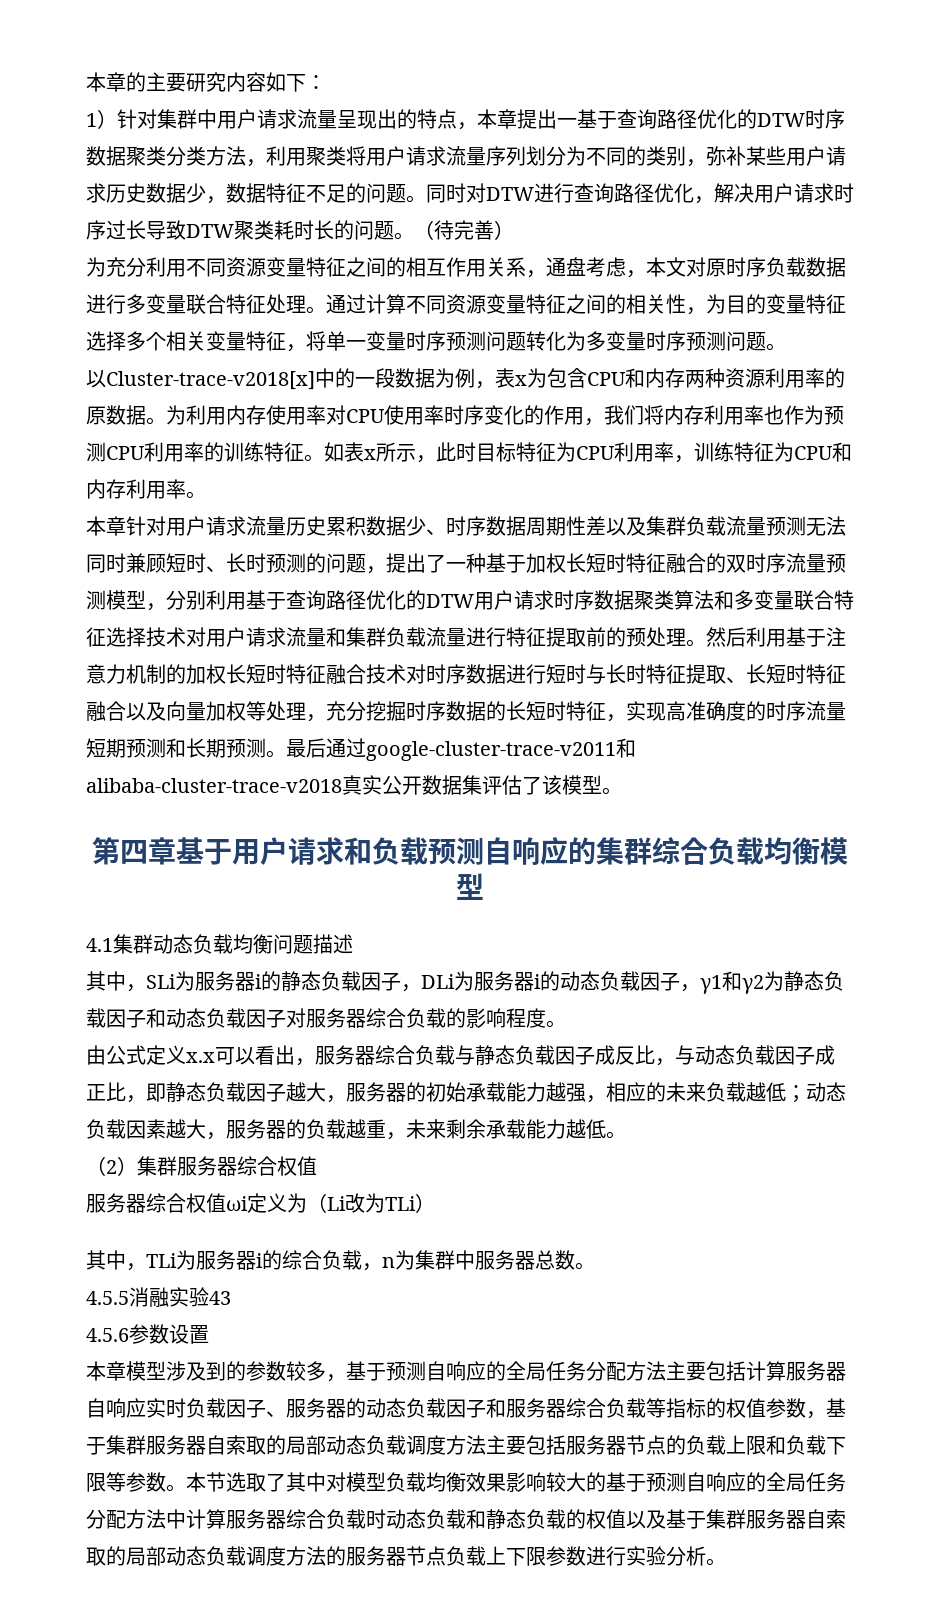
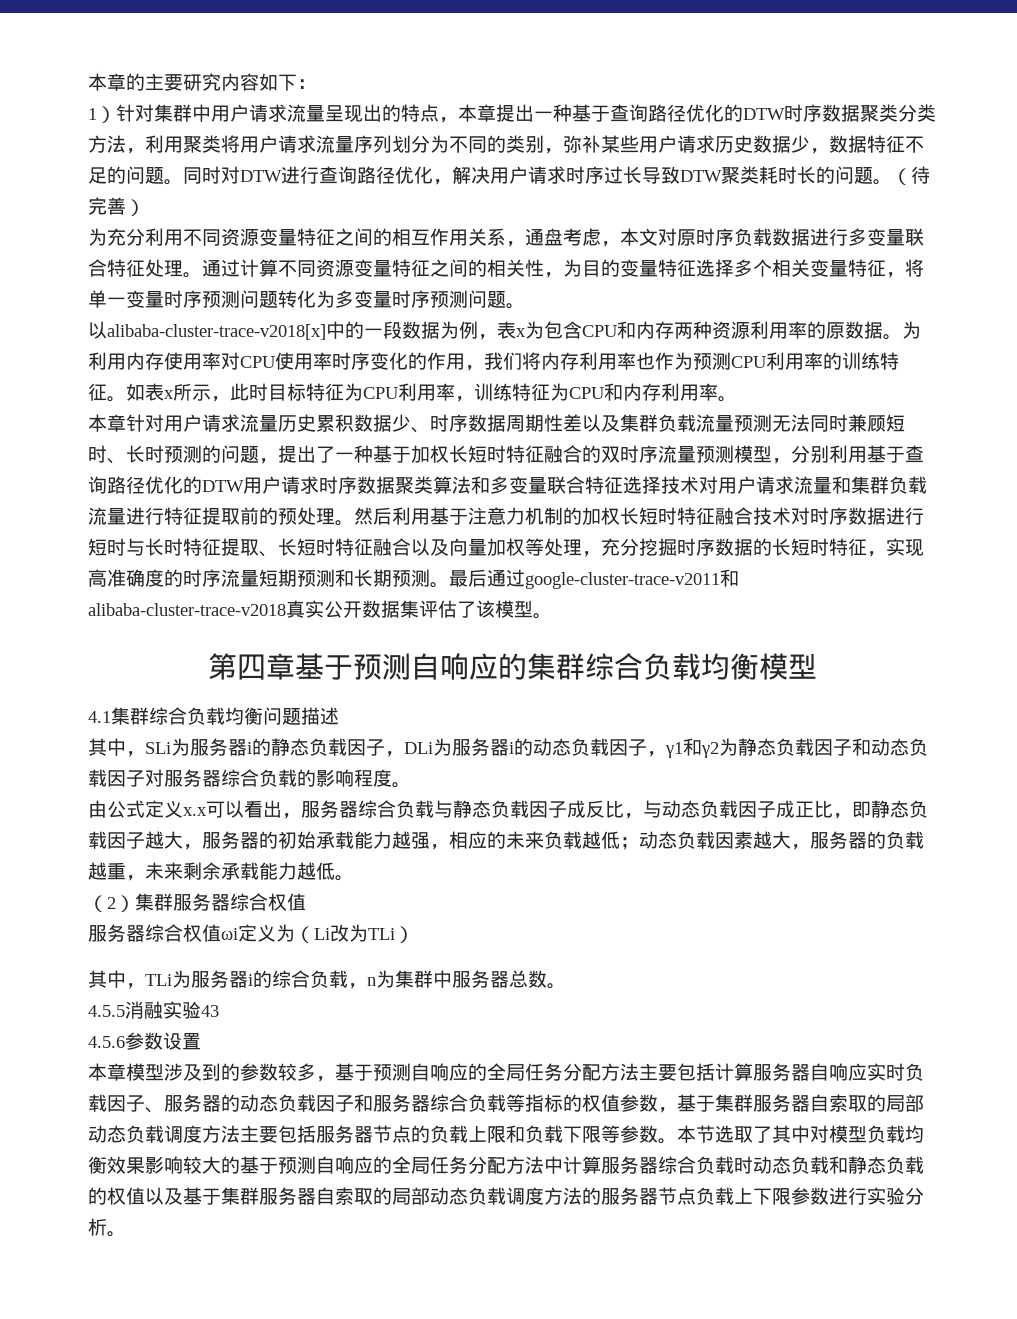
(577, 122) none -> [553,104,572,122] 种
[106,371,315,390] Cluster-trace-v2018[x] -> [107,324,326,340] alibaba-cluster-trace-v2018[x]
[232,837,428,865] 用户请求和负载 -> (353, 667) none
[153,934,193,954] 动态 -> [149,707,187,725] 综合

